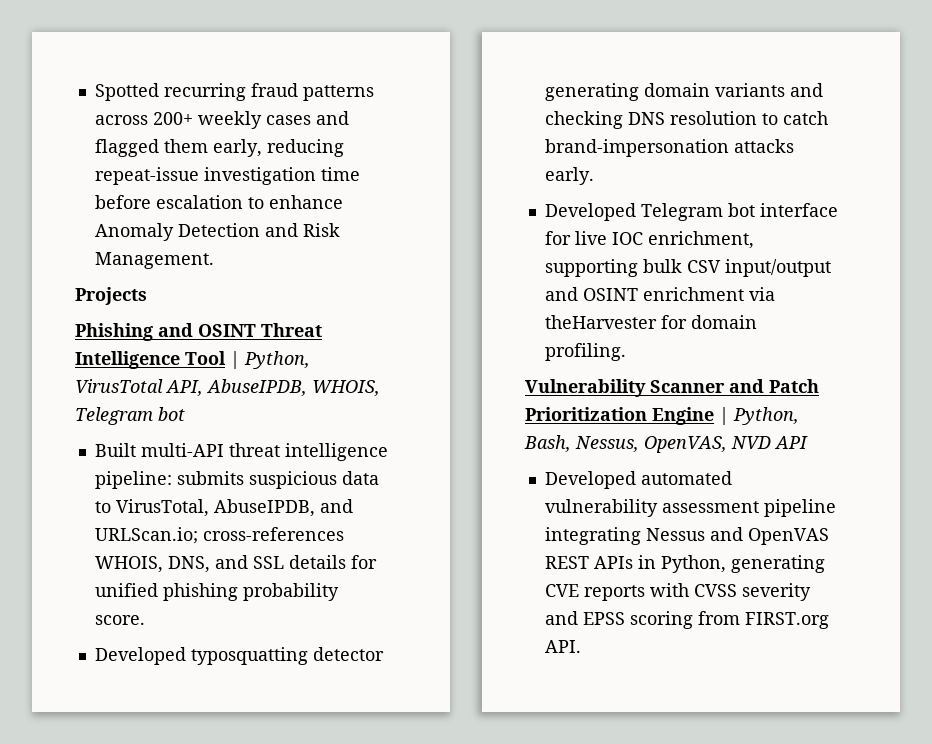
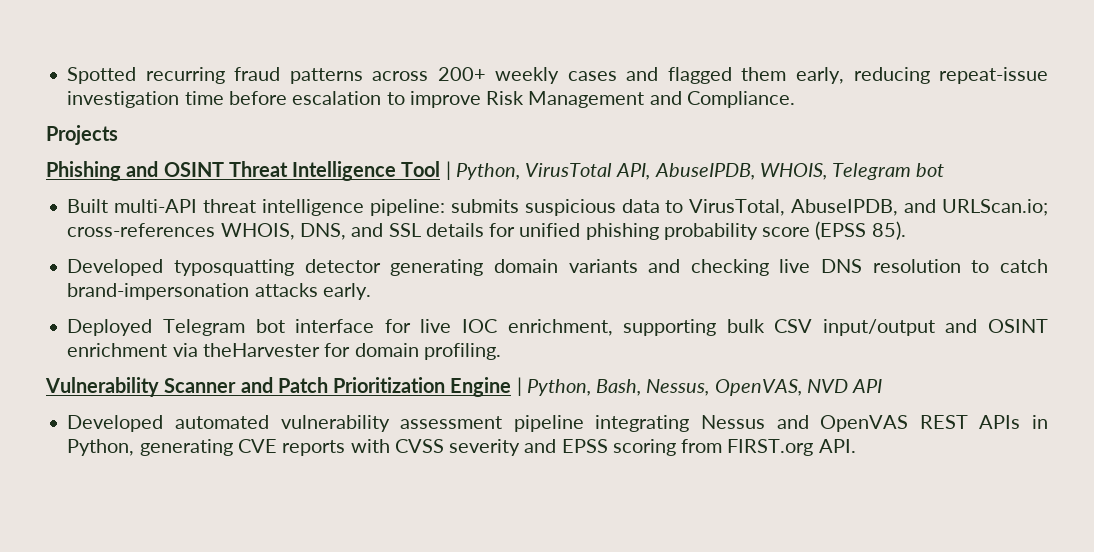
[268,195,343,209] [94,223,340,241] [94,252,214,269] enhance Anomaly Detection and Risk Management. -> [409,91,795,108] improve Risk Management and Compliance.
[94,615,145,625] score. -> [762,221,906,240] score (EPSS 85).
(623, 120) none -> [779,259,811,273] live
[544,203,636,221] Developed -> [67,319,153,336] Deployed

